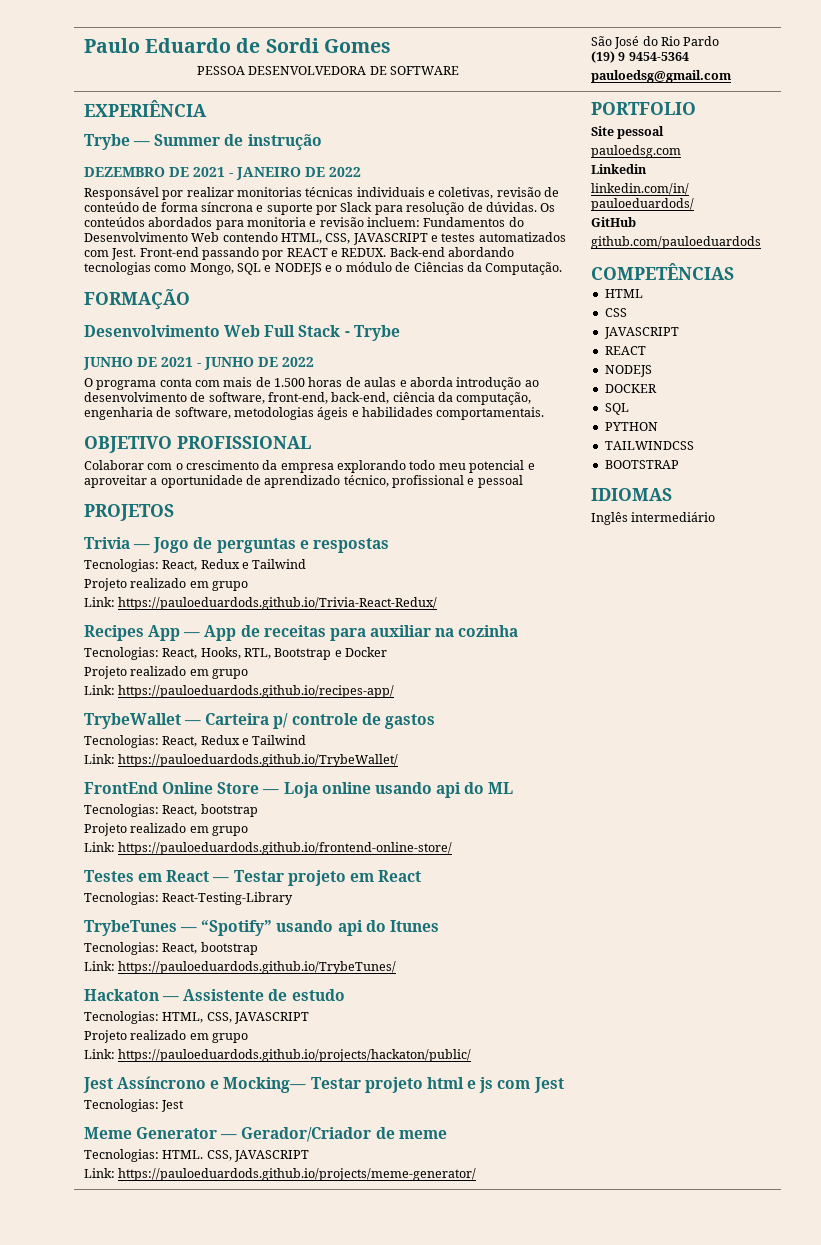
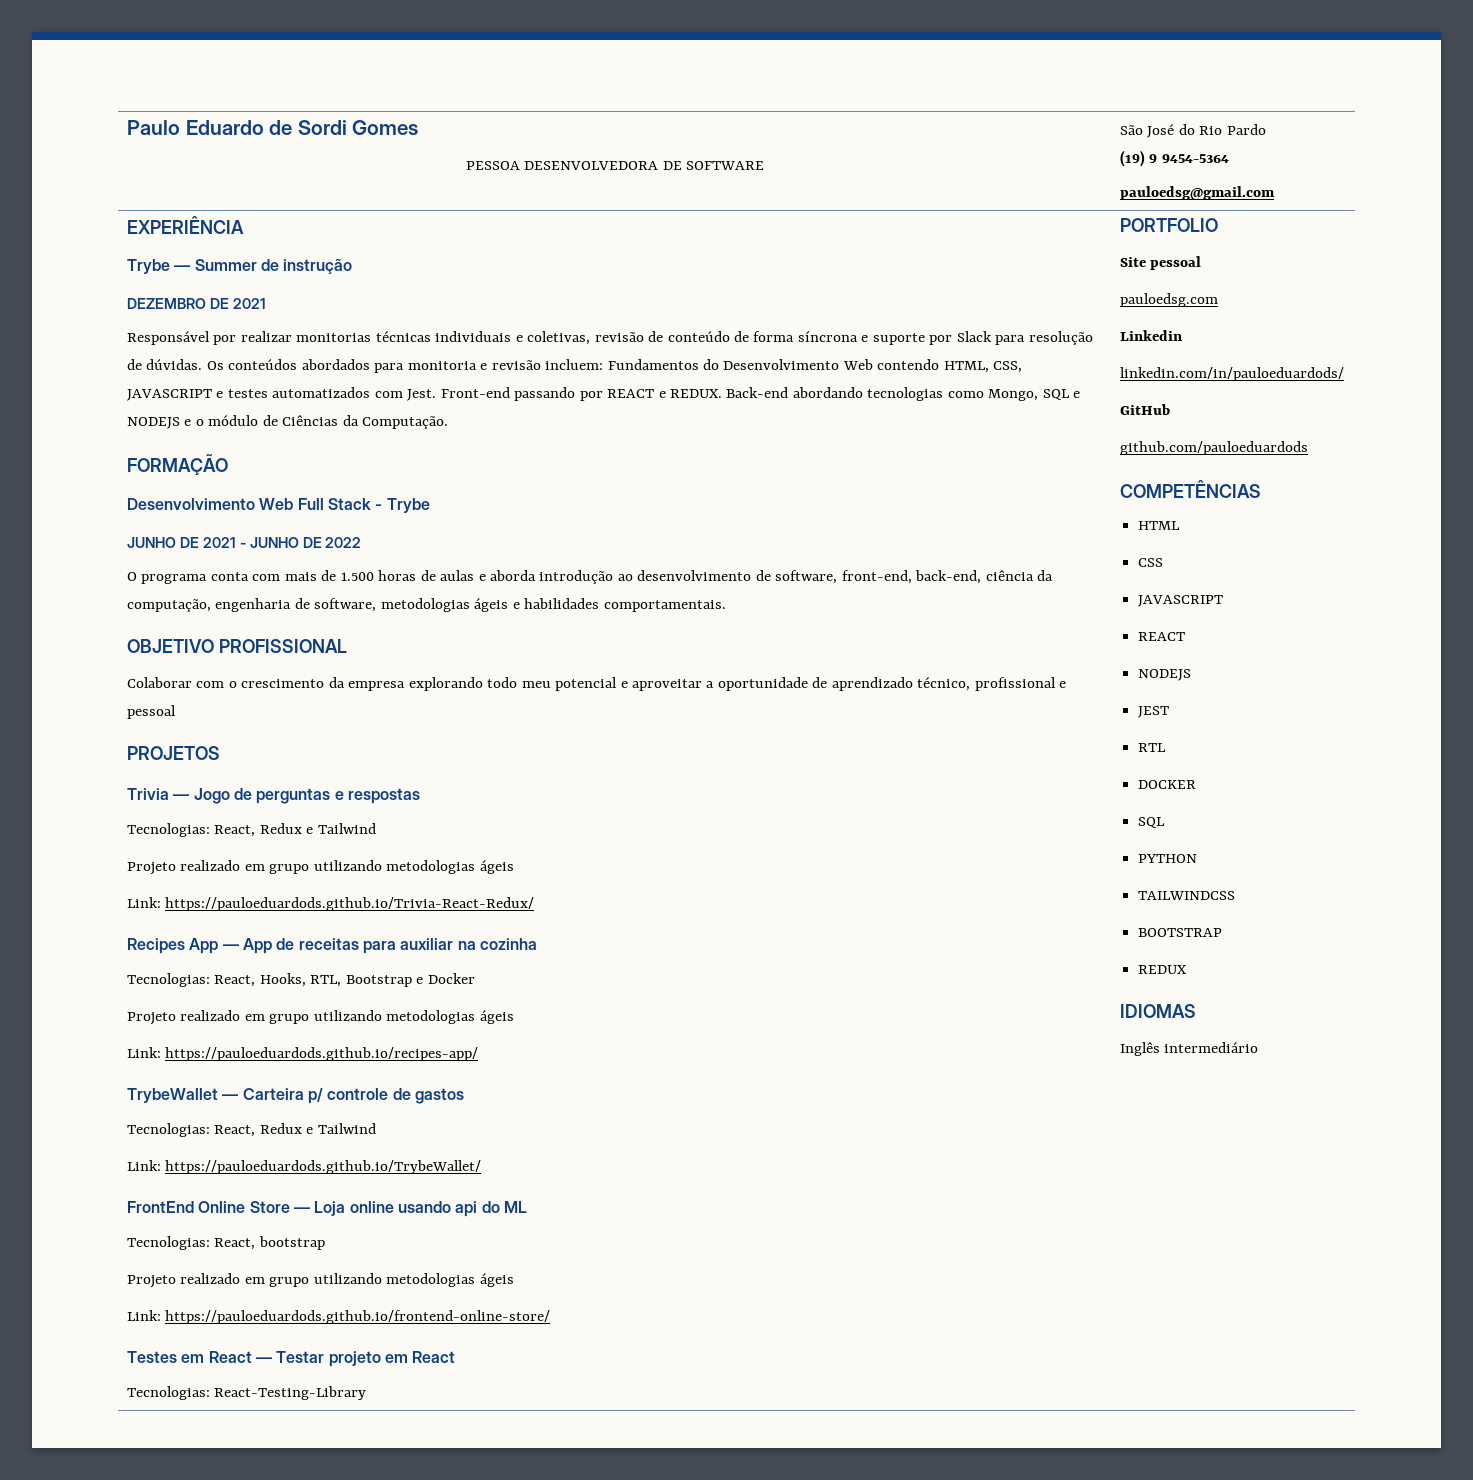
[228,167,361,180] - JANEIRO DE 2022 -> (266, 303) none
(248, 586) none -> [313,860,514,874] utilizando metodologias ágeis
(248, 674) none -> [313,1010,514,1024] utilizando metodologias ágeis
(248, 831) none -> [313,1273,514,1287] utilizando metodologias ágeis
[83,920,439,936] [83,942,258,955] [83,961,397,974] [83,989,345,1001] [83,1011,309,1024] [83,1030,248,1043] [83,1049,472,1062] [82,1076,564,1093] [83,1099,185,1112] [83,1127,447,1142] [83,1149,309,1162] [83,1168,477,1181] // TrybeTunes — “Spotify” usando api do Itunes // Tecnologias: React, bootstrap // Link: https://pauloeduardods.github.io/TrybeTunes/ // Hackaton — Assistente de estudo // Tecnologias: HTML, CSS, JAVASCRIPT // Projeto realizado em grupo // Link: https://pauloeduardods.github.io/projects/hackaton/public/ // Jest Assíncrono e Mocking— Testar projeto html e js com Jest // Tecnologias: Jest // Meme Generator — Gerador/Criador de meme // Tecnologias: HTML. CSS, JAVASCRIPT // Link: https://pauloeduardods.github.io/projects/meme-generator/ -> (367, 1393) none
(652, 371) none -> [1138,706,1170,718] [1138,743,1167,752] // JEST // RTL
(679, 464) none -> [1138,965,1188,974] // REDUX

